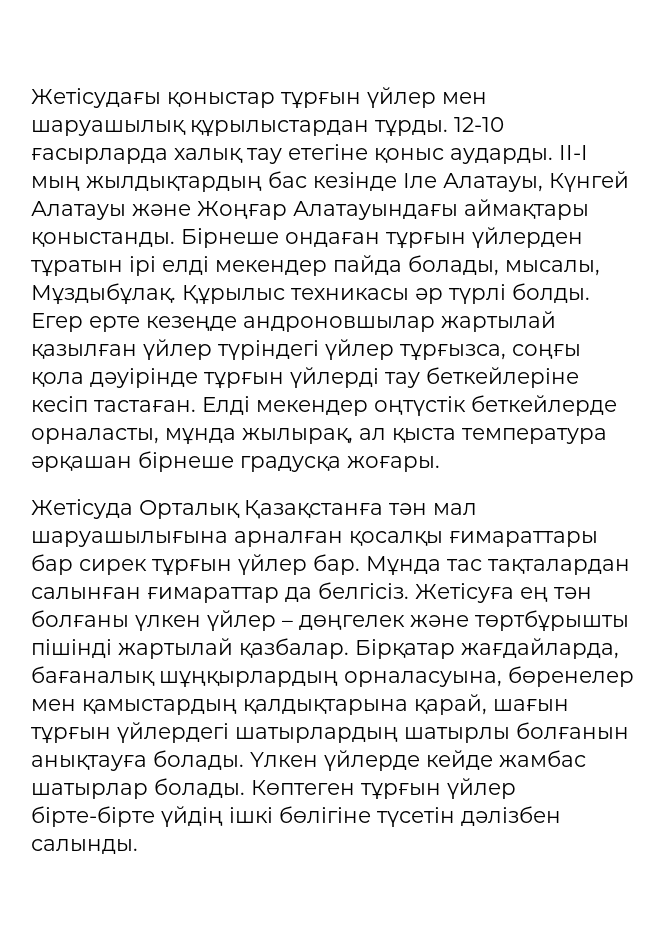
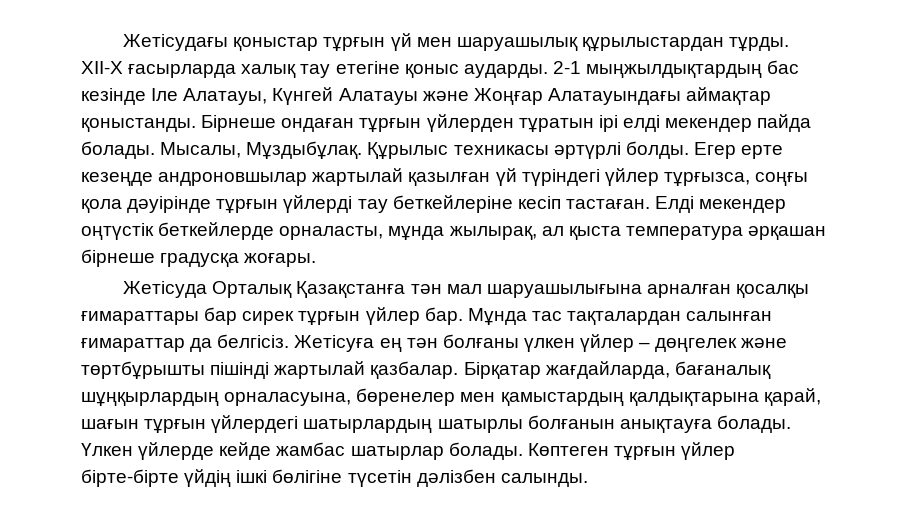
[367,87,436,108] үйлер -> [390,33,412,51] үй
[454,117,504,132] 12-10 -> [81,61,123,74] XII-X
[559,145,588,160] [31,176,262,192] II-I мың жылдықтардың -> [552,61,763,78] 2-1 мыңжылдықтардың
[464,199,589,220] аймақтары -> [686,87,772,105] аймақтар
[408,255,600,276] болады, мысалы, -> [81,141,242,159] болады. Мысалы,
[415,284,506,304] әр түрлі -> [553,142,621,159] әртүрлі
[143,339,212,360] үйлер -> [495,168,517,186] үй

